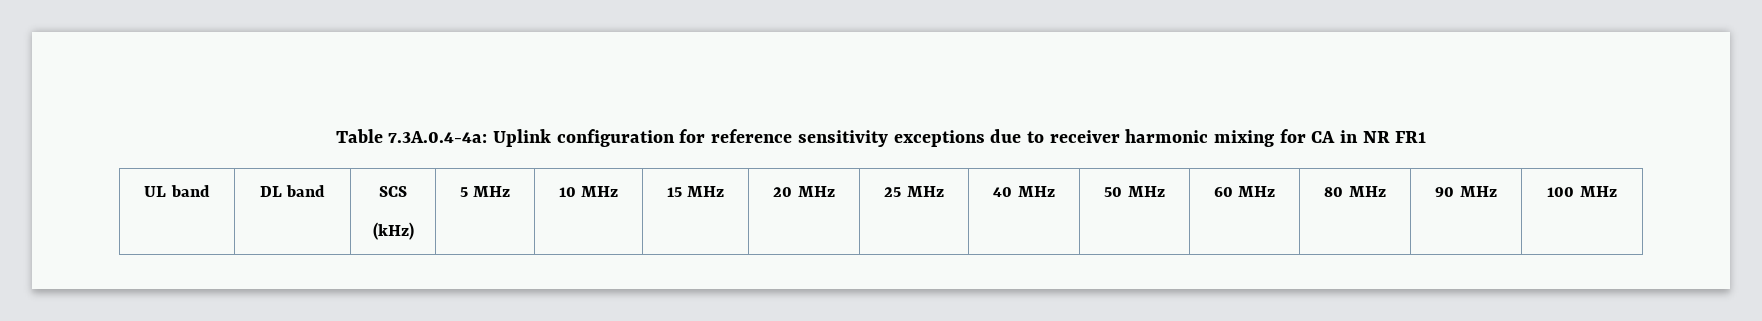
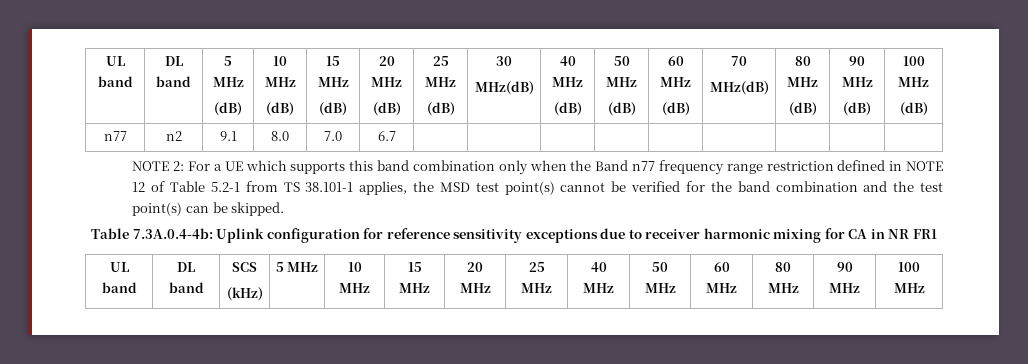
[335,129,488,143] Table 7.3A.0.4-4a: -> [105,56,125,66] [97,76,133,87] [164,56,183,66] [156,76,191,87] [224,56,232,66] [212,77,244,87] [214,102,242,116] [273,56,287,66] [264,77,296,87] [266,102,294,116] [326,56,340,66] [317,77,349,87] [319,102,347,116] [378,56,395,66] [371,77,402,87] [372,102,401,116] [432,56,449,66] [425,77,456,87] [426,102,455,116] [496,56,512,66] [474,81,534,95] [559,56,576,66] [552,77,583,87] [553,102,582,116] [613,56,630,66] [606,77,637,87] [607,102,636,116] [667,56,684,66] [660,77,691,87] [661,102,690,116] [731,56,747,66] [709,81,769,95] [794,56,811,66] [787,77,818,87] [788,102,817,116] [849,56,865,66] [841,77,873,87] [843,102,871,116] [902,56,925,66] [898,77,929,87] [899,102,928,116] [103,131,127,141] [165,131,182,141] [219,131,237,141] [271,131,289,141] [324,131,342,141] [377,131,396,141] [132,160,943,175] [132,181,944,195] [132,202,285,216] [91,228,213,239] UL band | DL band | 5 MHz // (dB) | 10 MHz // (dB) | 15 MHz // (dB) | 20 MHz // (dB) | 25 MHz // (dB) | 30 // MHz(dB) | 40 MHz // (dB) | 50 MHz // (dB) | 60 MHz // (dB) | 70 // MHz(dB) | 80 MHz // (dB) | 90 MHz // (dB) | 100 MHz // (dB) // n77 | n2 | 9.1 | 8.0 | 7.0 | 6.7 | | | | | | | | | // NOTE 2: For a UE which supports this band combination only when the Band n77 frequency range restriction defined in NOTE 12 of Table 5.2-1 from TS 38.101-1 applies, the MSD test point(s) cannot be verified for the band combination and the test point(s) can be skipped. // Table 7.3A.0.4-4b:

